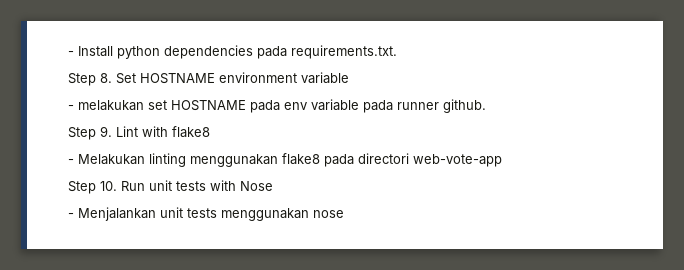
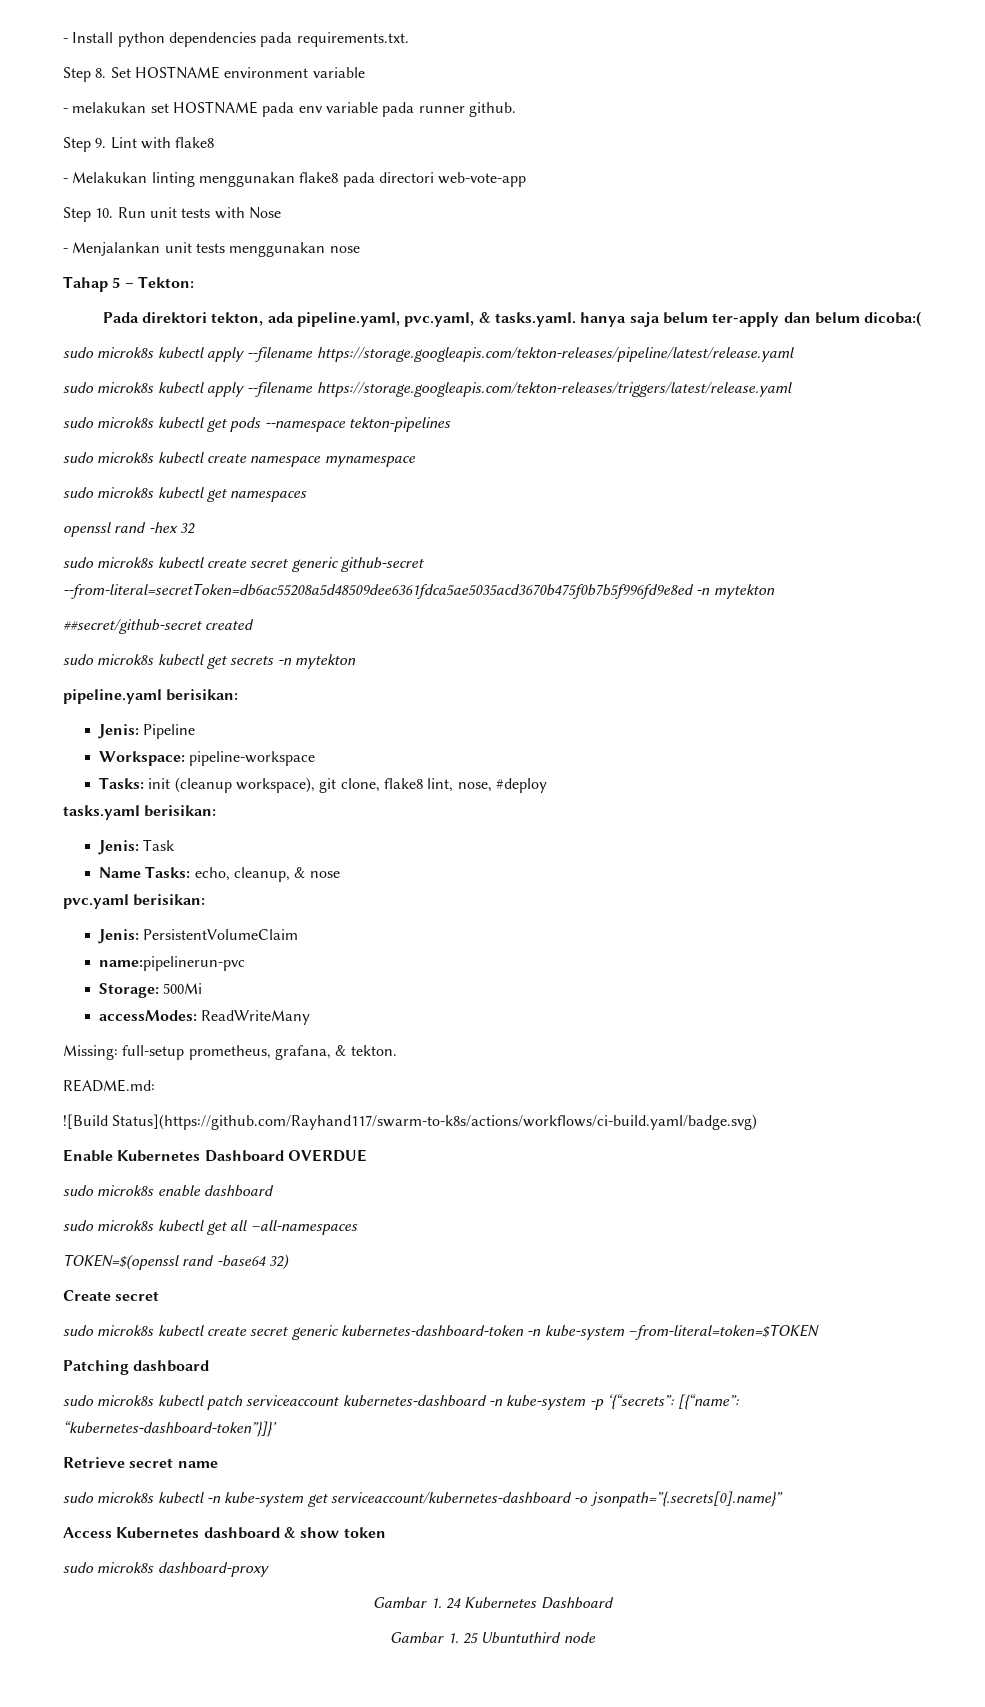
(344, 214) none -> [63,276,194,292] [102,311,922,327] [63,347,794,362] [63,382,792,397] [63,417,451,432] [63,452,416,467] [63,487,308,502] [63,522,195,537] [63,557,424,572] [63,583,775,599] [63,619,255,634] [63,654,356,669] [63,689,239,704] [98,724,196,739] [99,751,316,766] [99,777,548,793] [63,805,217,820] [98,839,175,855] [99,866,340,882] [63,894,206,909] [98,929,299,944] [99,956,246,971] [99,983,203,998] [99,1010,311,1025] [63,1045,397,1060] [63,1079,155,1092] [63,1114,758,1130] [63,1149,367,1162] [63,1185,274,1197] [63,1220,358,1235] [63,1254,289,1270] [63,1290,160,1301] [63,1324,819,1340] [63,1360,210,1375] [63,1394,740,1410] [63,1421,277,1437] [63,1457,218,1468] [63,1491,783,1507] [63,1527,386,1539] [63,1562,269,1577] [373,1597,614,1609] [390,1632,596,1644] // Tahap 5 – Tekton: // Pada direktori tekton, ada pipeline.yaml, pvc.yaml, & tasks.yaml. hanya saja belum ter-apply dan belum dicoba:( // sudo microk8s kubectl apply --filename https://storage.googleapis.com/tekton-releases/pipeline/latest/release.yaml // sudo microk8s kubectl apply --filename https://storage.googleapis.com/tekton-releases/triggers/latest/release.yaml // sudo microk8s kubectl get pods --namespace tekton-pipelines // sudo microk8s kubectl create namespace mynamespace // sudo microk8s kubectl get namespaces // openssl rand -hex 32 // sudo microk8s kubectl create secret generic github-secret --from-literal=secretToken=db6ac55208a5d48509dee6361fdca5ae5035acd3670b475f0b7b5f996fd9e8ed -n mytekton // ##secret/github-secret created // sudo microk8s kubectl get secrets -n mytekton // pipeline.yaml berisikan: // Jenis: Pipeline // Workspace: pipeline-workspace // Tasks: init (cleanup workspace), git clone, flake8 lint, nose, #deploy // tasks.yaml berisikan: // Jenis: Task // Name Tasks: echo, cleanup, & nose // pvc.yaml berisikan: // Jenis: PersistentVolumeClaim // name:pipelinerun-pvc // Storage: 500Mi // accessModes: ReadWriteMany // Missing: full-setup prometheus, grafana, & tekton. // README.md: // ![Build Status](https://github.com/Rayhand117/swarm-to-k8s/actions/workflows/ci-build.yaml/badge.svg) // Enable Kubernetes Dashboard OVERDUE // sudo microk8s enable dashboard // sudo microk8s kubectl get all –all-namespaces // TOKEN=$(openssl rand -base64 32) // Create secret // sudo microk8s kubectl create secret generic kubernetes-dashboard-token -n kube-system –from-literal=token=$TOKEN // Patching dashboard // sudo microk8s kubectl patch serviceaccount kubernetes-dashboard -n kube-system -p ‘{“secrets”: [{“name”: “kubernetes-dashboard-token”}]}’ // Retrieve secret name // sudo microk8s kubectl -n kube-system get serviceaccount/kubernetes-dashboard -o jsonpath=”{.secrets[0].name}” // Access Kubernetes dashboard & show token // sudo microk8s dashboard-proxy // Gambar 1. 24 Kubernetes Dashboard // Gambar 1. 25 Ubuntuthird node

